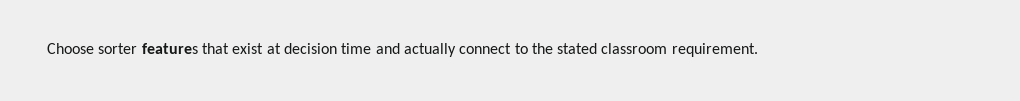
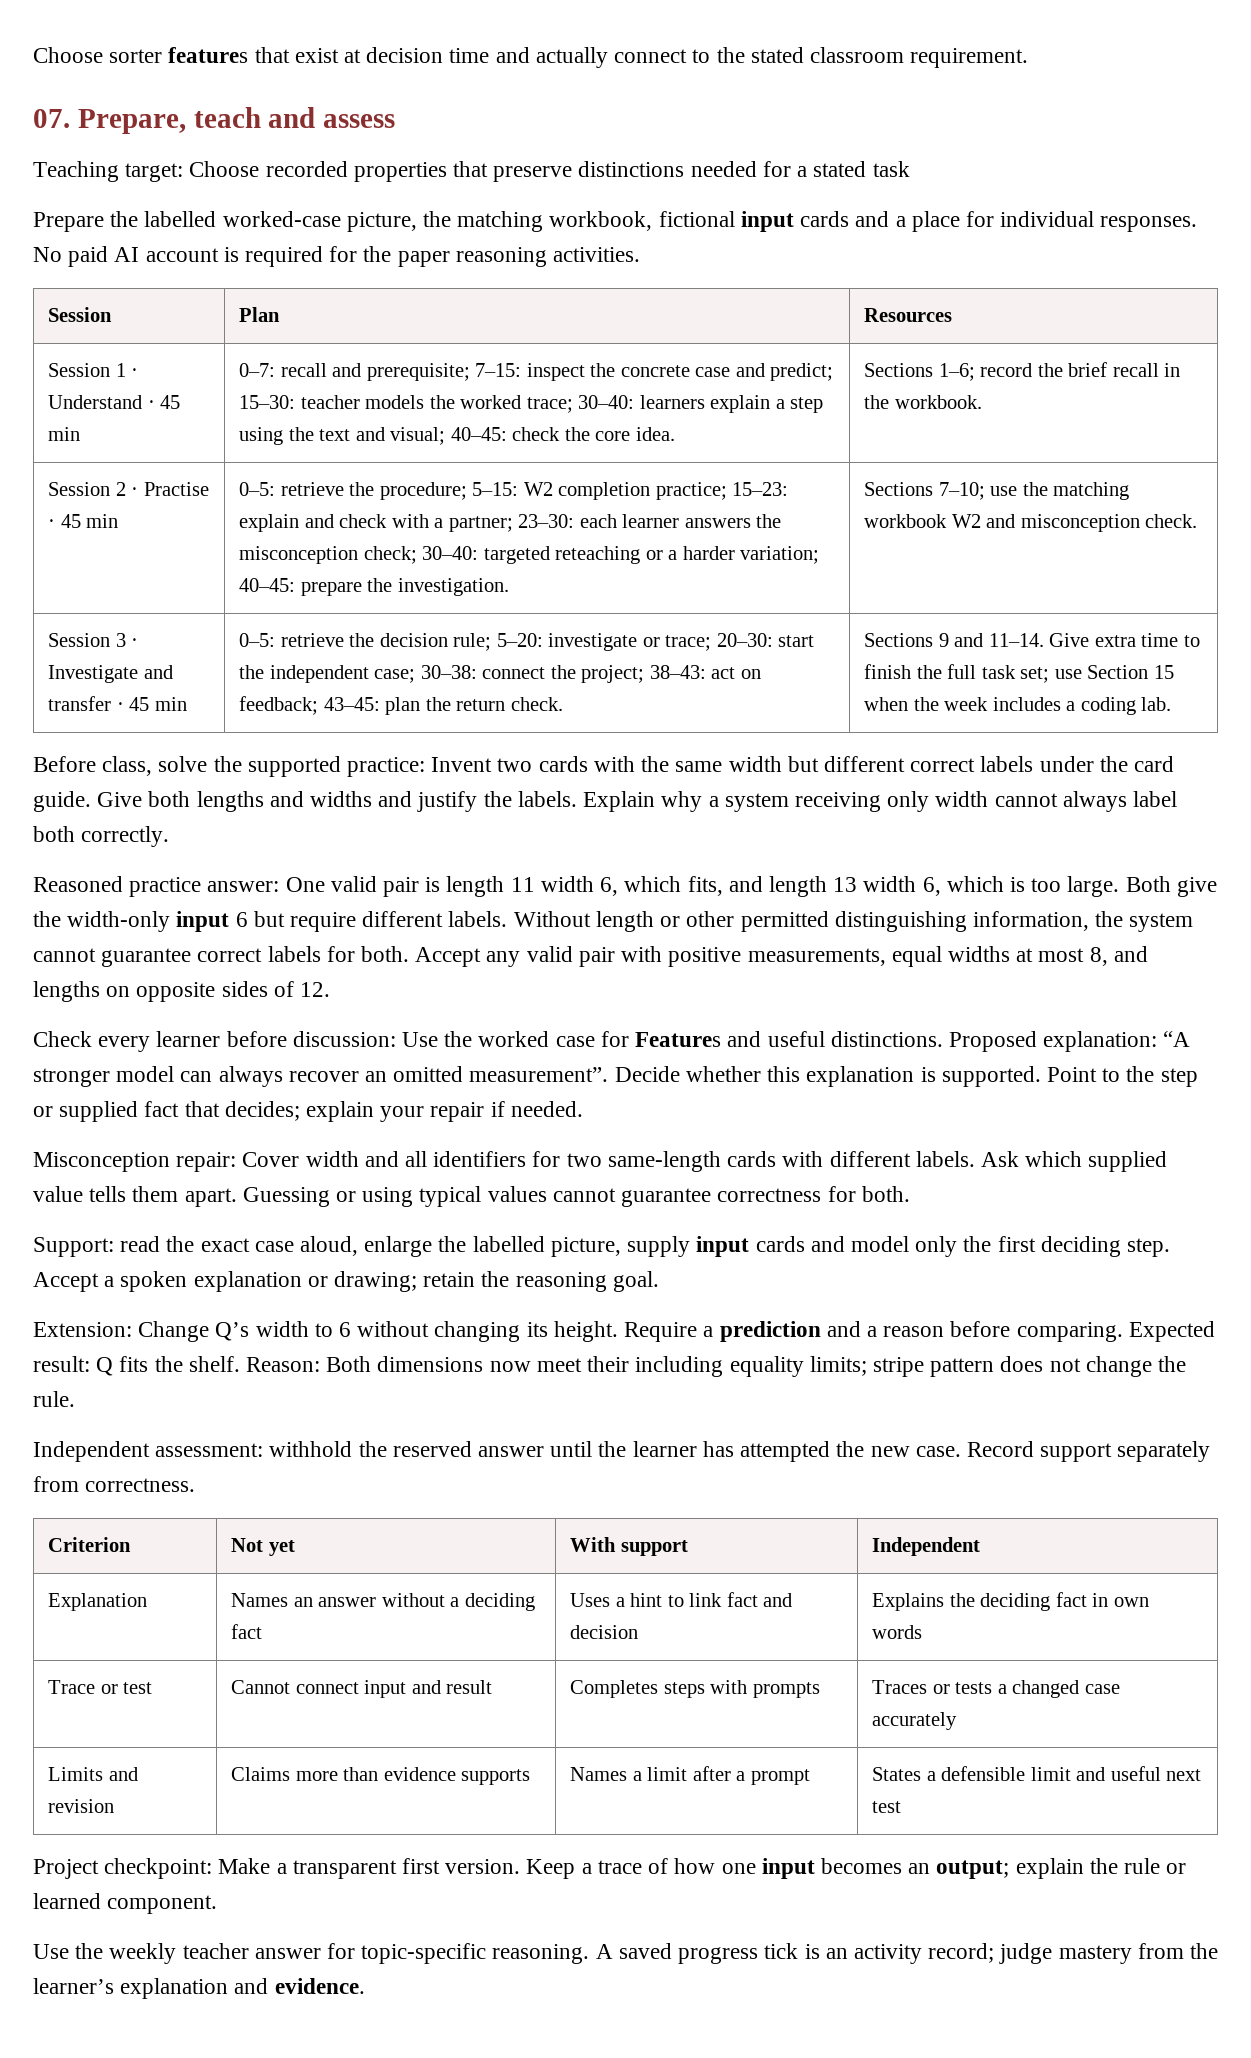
(758, 50) none -> [33,107,396,134] [33,161,910,182] [33,211,1198,232] [33,246,641,267] [47,307,112,322] [238,307,280,322] [863,308,952,322] [47,363,139,377] [47,395,181,409] [47,427,80,441] [238,363,834,381] [238,395,824,413] [238,427,675,445] [863,362,1181,381] [863,395,982,409] [47,482,209,496] [47,514,119,528] [238,482,789,500] [238,514,782,532] [238,546,820,564] [238,578,509,596] [863,482,1130,500] [863,514,1198,532] [47,633,139,647] [47,665,173,683] [47,696,187,711] [238,633,815,651] [238,665,761,683] [238,696,563,715] [863,633,1200,647] [863,664,1174,683] [863,697,1172,715] [33,756,1174,777] [33,791,1177,812] [33,826,170,847] [33,876,1217,897] [33,911,1194,932] [33,946,1148,967] [33,981,331,1002] [33,1031,1191,1052] [33,1066,1198,1087] [33,1101,583,1122] [33,1151,1168,1172] [33,1186,910,1207] [33,1236,1170,1257] [33,1271,659,1292] [33,1321,1215,1342] [33,1356,1186,1377] [33,1391,75,1407] [33,1441,1211,1462] [33,1476,196,1492] [47,1537,131,1552] [230,1538,295,1556] [569,1537,688,1556] [871,1537,980,1556] [47,1593,147,1611] [230,1593,535,1611] [230,1624,262,1639] [569,1592,793,1607] [569,1625,638,1639] [871,1592,1149,1611] [871,1625,922,1639] [47,1680,153,1694] [230,1680,493,1698] [569,1680,820,1698] [871,1680,1120,1698] [871,1712,957,1730] [47,1767,138,1781] [47,1799,114,1813] [230,1767,531,1785] [569,1766,810,1785] [871,1766,1202,1781] [871,1801,901,1813] [33,1858,1187,1879] [33,1893,218,1914] [33,1943,1218,1964] [33,1978,365,1999] // 07. Prepare, teach and assess // Teaching target: Choose recorded properties that preserve distinctions needed for a stated task // Prepare the labelled worked-case picture, the matching workbook, fictional input cards and a place for individual responses. No paid AI account is required for the paper reasoning activities. // Session | Plan | Resources // Session 1 · Understand · 45 min | 0–7: recall and prerequisite; 7–15: inspect the concrete case and predict; 15–30: teacher models the worked trace; 30–40: learners explain a step using the text and visual; 40–45: check the core idea. | Sections 1–6; record the brief recall in the workbook. // Session 2 · Practise · 45 min | 0–5: retrieve the procedure; 5–15: W2 completion practice; 15–23: explain and check with a partner; 23–30: each learner answers the misconception check; 30–40: targeted reteaching or a harder variation; 40–45: prepare the investigation. | Sections 7–10; use the matching workbook W2 and misconception check. // Session 3 · Investigate and transfer · 45 min | 0–5: retrieve the decision rule; 5–20: investigate or trace; 20–30: start the independent case; 30–38: connect the project; 38–43: act on feedback; 43–45: plan the return check. | Sections 9 and 11–14. Give extra time to finish the full task set; use Section 15 when the week includes a coding lab. // Before class, solve the supported practice: Invent two cards with the same width but different correct labels under the card guide. Give both lengths and widths and justify the labels. Explain why a system receiving only width cannot always label both correctly. // Reasoned practice answer: One valid pair is length 11 width 6, which fits, and length 13 width 6, which is too large. Both give the width-only input 6 but require different labels. Without length or other permitted distinguishing information, the system cannot guarantee correct labels for both. Accept any valid pair with positive measurements, equal widths at most 8, and lengths on opposite sides of 12. // Check every learner before discussion: Use the worked case for Features and useful distinctions. Proposed explanation: “A stronger model can always recover an omitted measurement”. Decide whether this explanation is supported. Point to the step or supplied fact that decides; explain your repair if needed. // Misconception repair: Cover width and all identifiers for two same-length cards with different labels. Ask which supplied value tells them apart. Guessing or using typical values cannot guarantee correctness for both. // Support: read the exact case aloud, enlarge the labelled picture, supply input cards and model only the first deciding step. Accept a spoken explanation or drawing; retain the reasoning goal. // Extension: Change Q’s width to 6 without changing its height. Require a prediction and a reason before comparing. Expected result: Q fits the shelf. Reason: Both dimensions now meet their including equality limits; stripe pattern does not change the rule. // Independent assessment: withhold the reserved answer until the learner has attempted the new case. Record support separately from correctness. // Criterion | Not yet | With support | Independent // Explanation | Names an answer without a deciding fact | Uses a hint to link fact and decision | Explains the deciding fact in own words // Trace or test | Cannot connect input and result | Completes steps with prompts | Traces or tests a changed case accurately // Limits and revision | Claims more than evidence supports | Names a limit after a prompt | States a defensible limit and useful next test // Project checkpoint: Make a transparent first version. Keep a trace of how one input becomes an output; explain the rule or learned component. // Use the weekly teacher answer for topic-specific reasoning. A saved progress tick is an activity record; judge mastery from the learner’s explanation and evidence.

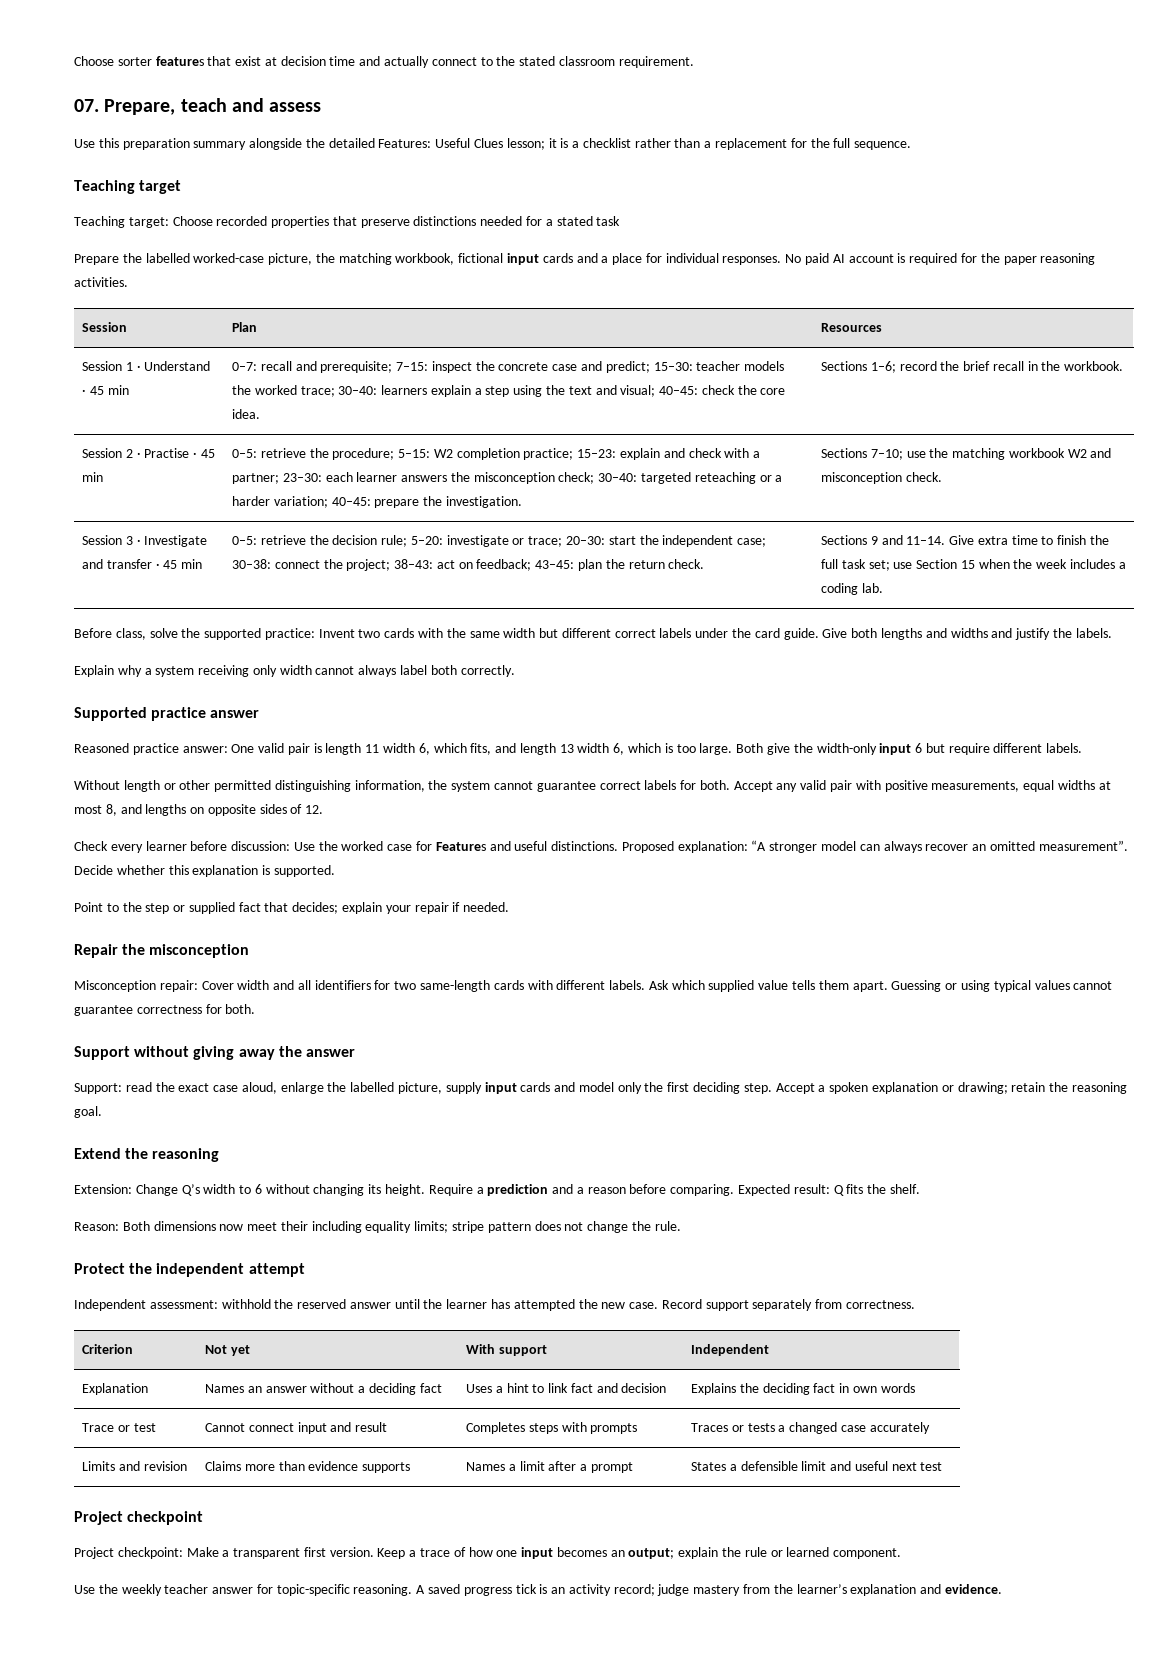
(396, 121) none -> [74,138,912,150] [74,180,182,194] // Use this preparation summary alongside the detailed Features: Useful Clues lesson; it is a checklist rather than a replacement for the full sequence. // Teaching target
(577, 799) none -> (1112, 633) //
(170, 836) none -> [74,707,260,721] // Supported practice answer
(508, 919) none -> (1083, 748) //
(1041, 1076) none -> (335, 871) //
(583, 1109) none -> [74,944,250,958] // Repair the misconception
(910, 1194) none -> [74,1046,355,1060] // Support without giving away the answer
(659, 1281) none -> [74,1148,220,1162] // Extend the reasoning
(240, 1364) none -> (920, 1189) //
(75, 1399) none -> [74,1263,305,1277] // Protect the independent attempt
(901, 1807) none -> [74,1511,204,1525] // Project checkpoint

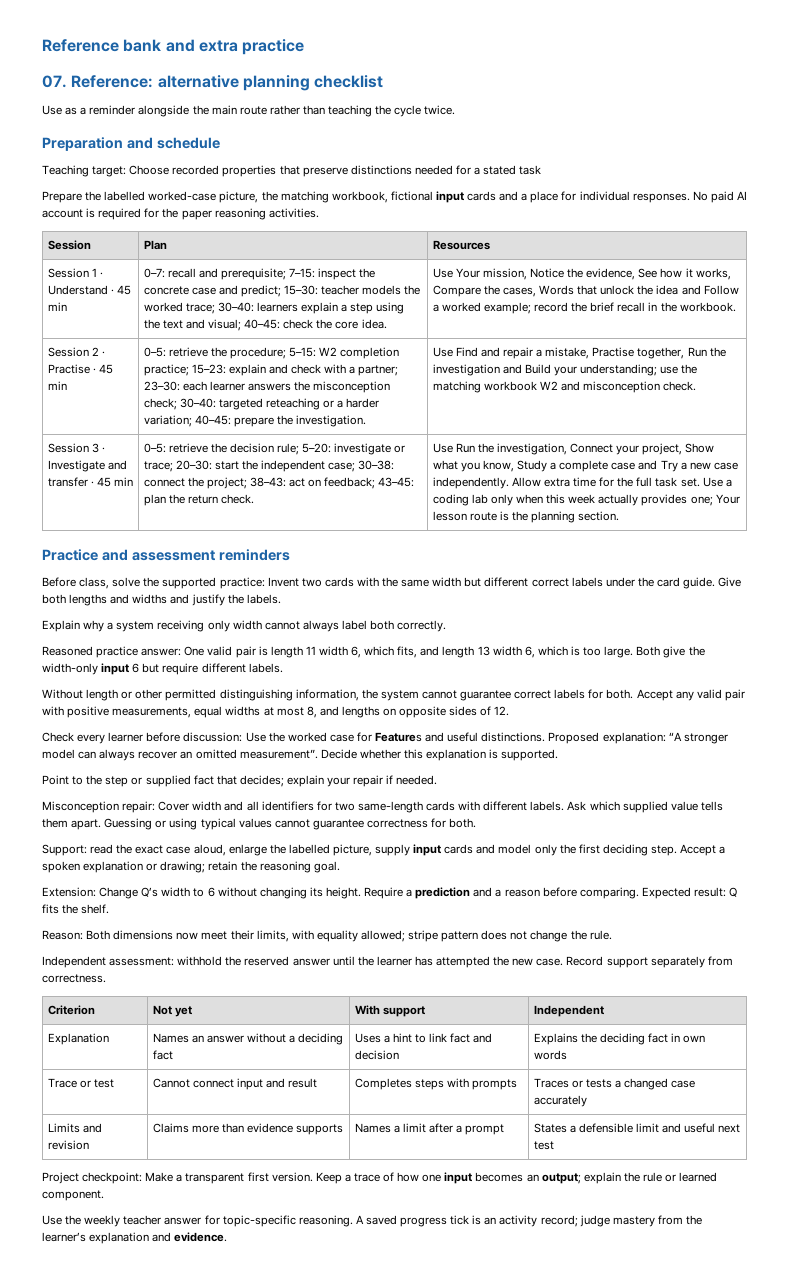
[74,56,694,68] [74,98,322,115] [74,138,912,150] [74,180,182,194] Choose sorter features that exist at decision time and actually connect to the stated classroom requirement. // 07. Prepare, teach and assess // Use this preparation summary alongside the detailed Features: Useful Clues lesson; it is a checklist rather than a replacement for the full sequence. // Teaching target -> [42,39,305,55] [42,75,384,91] [42,105,456,117] [42,137,220,151] Reference bank and extra practice // 07. Reference: alternative planning checklist // Use as a reminder alongside the main route rather than teaching the cycle twice. // Preparation and schedule
[820,361,896,373] Sections 1–6; -> [432,268,731,280] [432,285,739,297] [432,302,531,314] Use Your mission, Notice the evidence, See how it works, Compare the cases, Words that unlock the idea and Follow a worked example;
[820,448,903,460] Sections 7–10; -> [432,347,726,359] [432,364,658,376] Use Find and repair a mistake, Practise together, Run the investigation and Build your understanding;
[820,535,1110,545] [820,559,1126,571] [820,583,883,595] Sections 9 and 11–14. Give extra time to finish the full task set; use Section 15 when the week includes a coding lab. -> [432,443,715,455] [432,460,738,472] [432,477,732,489] [432,494,740,506] [432,511,620,523] [42,549,290,561] Use Run the investigation, Connect your project, Show what you know, Study a complete case and Try a new case independently. Allow extra time for the full task set. Use a coding lab only when this week actually provides one; Your lesson route is the planning section. // Practice and assessment reminders
[74,707,260,721] // Supported practice answer -> (447, 626) none
[74,944,250,958] // Repair the misconception -> (438, 780) none
[74,1046,355,1060] // Support without giving away the answer -> (477, 823) none
[74,1148,220,1162] // Extend the reasoning -> (340, 867) none
[311,1221,449,1233] including equality limits; -> [256,930,405,942] limits, with equality allowed;
[74,1263,305,1277] // Protect the independent attempt -> (612, 935) none
[74,1511,204,1525] // Project checkpoint -> (554, 1145) none

